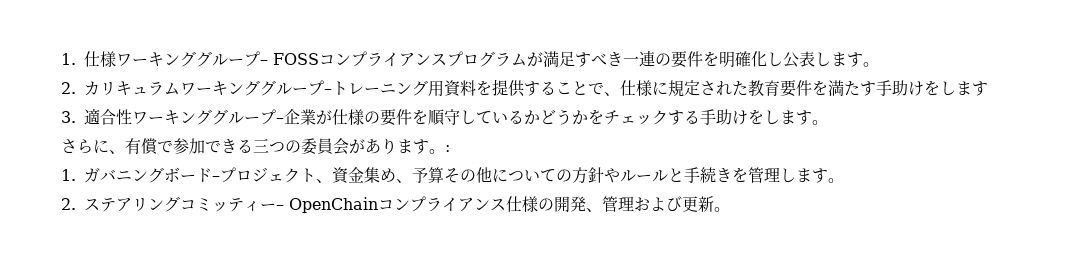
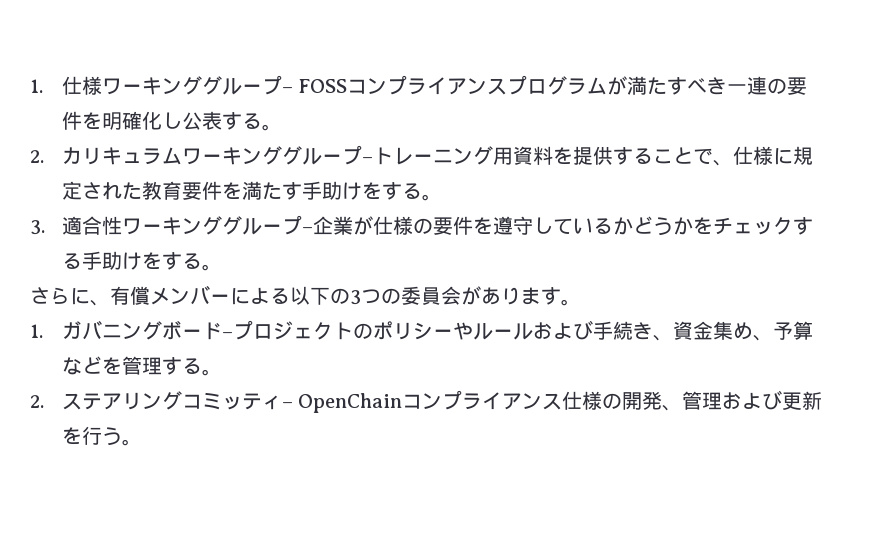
[559,51,575,67] 足 -> [646,77,667,95] た
[815,52,863,67] します -> [221,112,262,130] する
[940,81,988,96] します -> [381,182,442,201] する。
[428,109,445,126] 順 -> [492,216,513,235] 遵
[764,110,812,125] します -> [161,252,202,270] する
[157,138,269,154] で参加できる三 -> [150,285,361,305] メンバーによる以下の3
[445,145,450,152] : -> (581, 302) none
[316,167,828,184] 、資金集め、予算その他についての方針やルールと手続きを管理します -> [352,320,813,341] [61,356,202,375] のポリシーやルールおよび手続き、資金集め、予算などを管理する
[260,203,276,210] ー -> (282, 402) none
(714, 204) none -> [61,426,122,446] を行う

